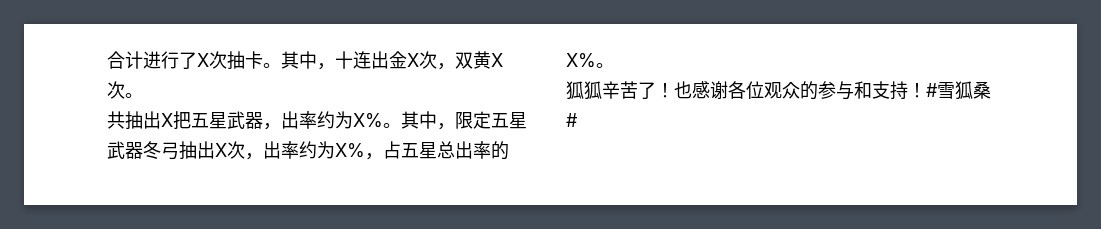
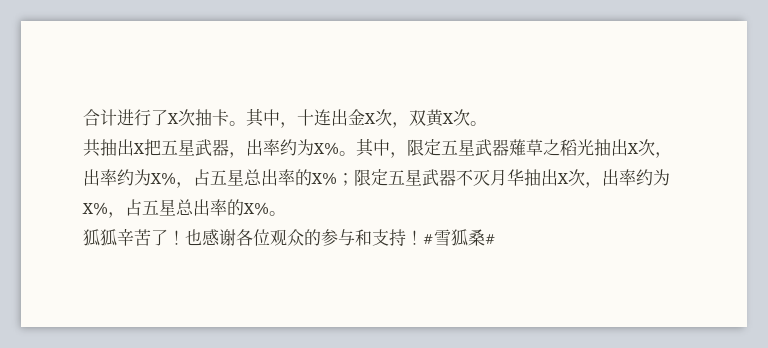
[143,141,179,160] 冬弓 -> [509,139,672,158] [83,169,524,188] 薙草之稻光抽出X次，出率约为X%，占五星总出率的X%；限定五星武器不灭月华

